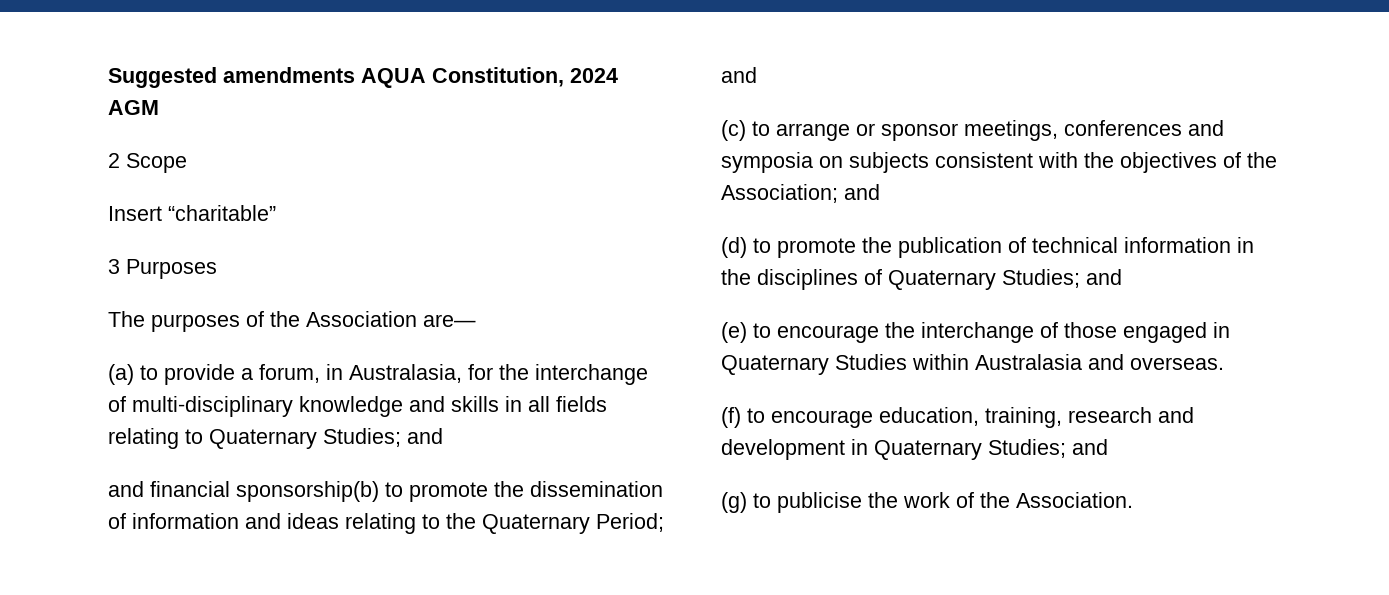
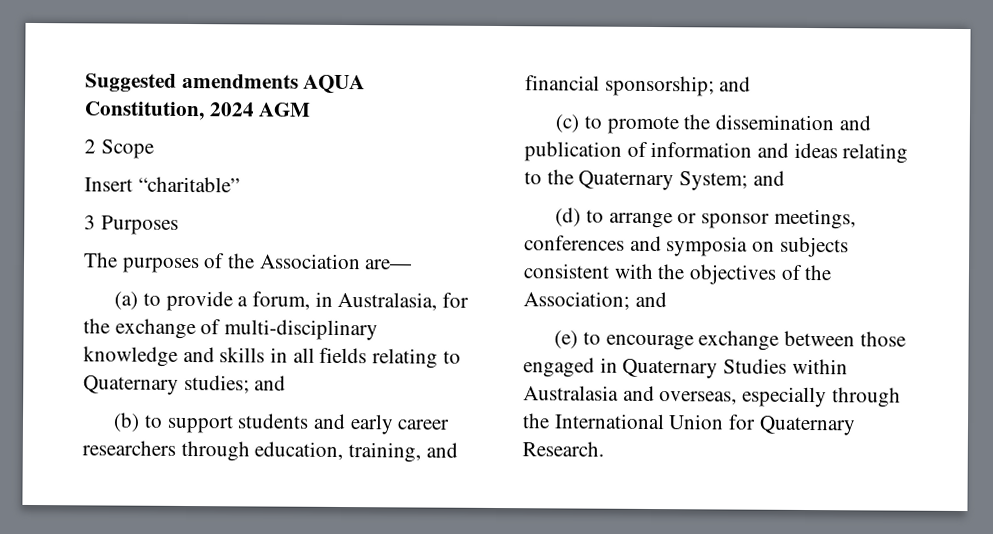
[535,364,648,385] interchange -> [114,318,196,340] exchange
[323,428,443,447] [108,481,379,502] Studies; and // and financial sponsorship(b) -> [183,374,287,394] [113,412,451,435] [82,440,458,463] [525,75,752,97] [555,114,580,133] studies; and // (b) to support students and early career researchers through education, training, and financial sponsorship; and // (c)
(663, 489) none -> [838,115,871,131] [524,141,622,162] and publication
[596,513,664,532] [721,67,757,83] [721,120,746,141] Period; and // (c) -> [679,170,785,191] [555,207,582,227] System; and // (d)
[721,237,1254,258] [721,269,1122,290] // (d) to promote the publication of technical information in the disciplines of Quaternary Studies; and -> (667, 299) none
[885,322,1058,343] the interchange of -> [698,330,856,351] exchange between
[1130,357,1224,370] [721,407,1194,428] [721,439,1108,460] [721,492,1133,513] overseas. // (f) to encourage education, training, research and development in Quaternary Studies; and // (g) to publicise the work of the Association. -> [659,386,901,408] [522,413,856,436] [522,441,604,457] overseas, especially through the International Union for Quaternary Research.

